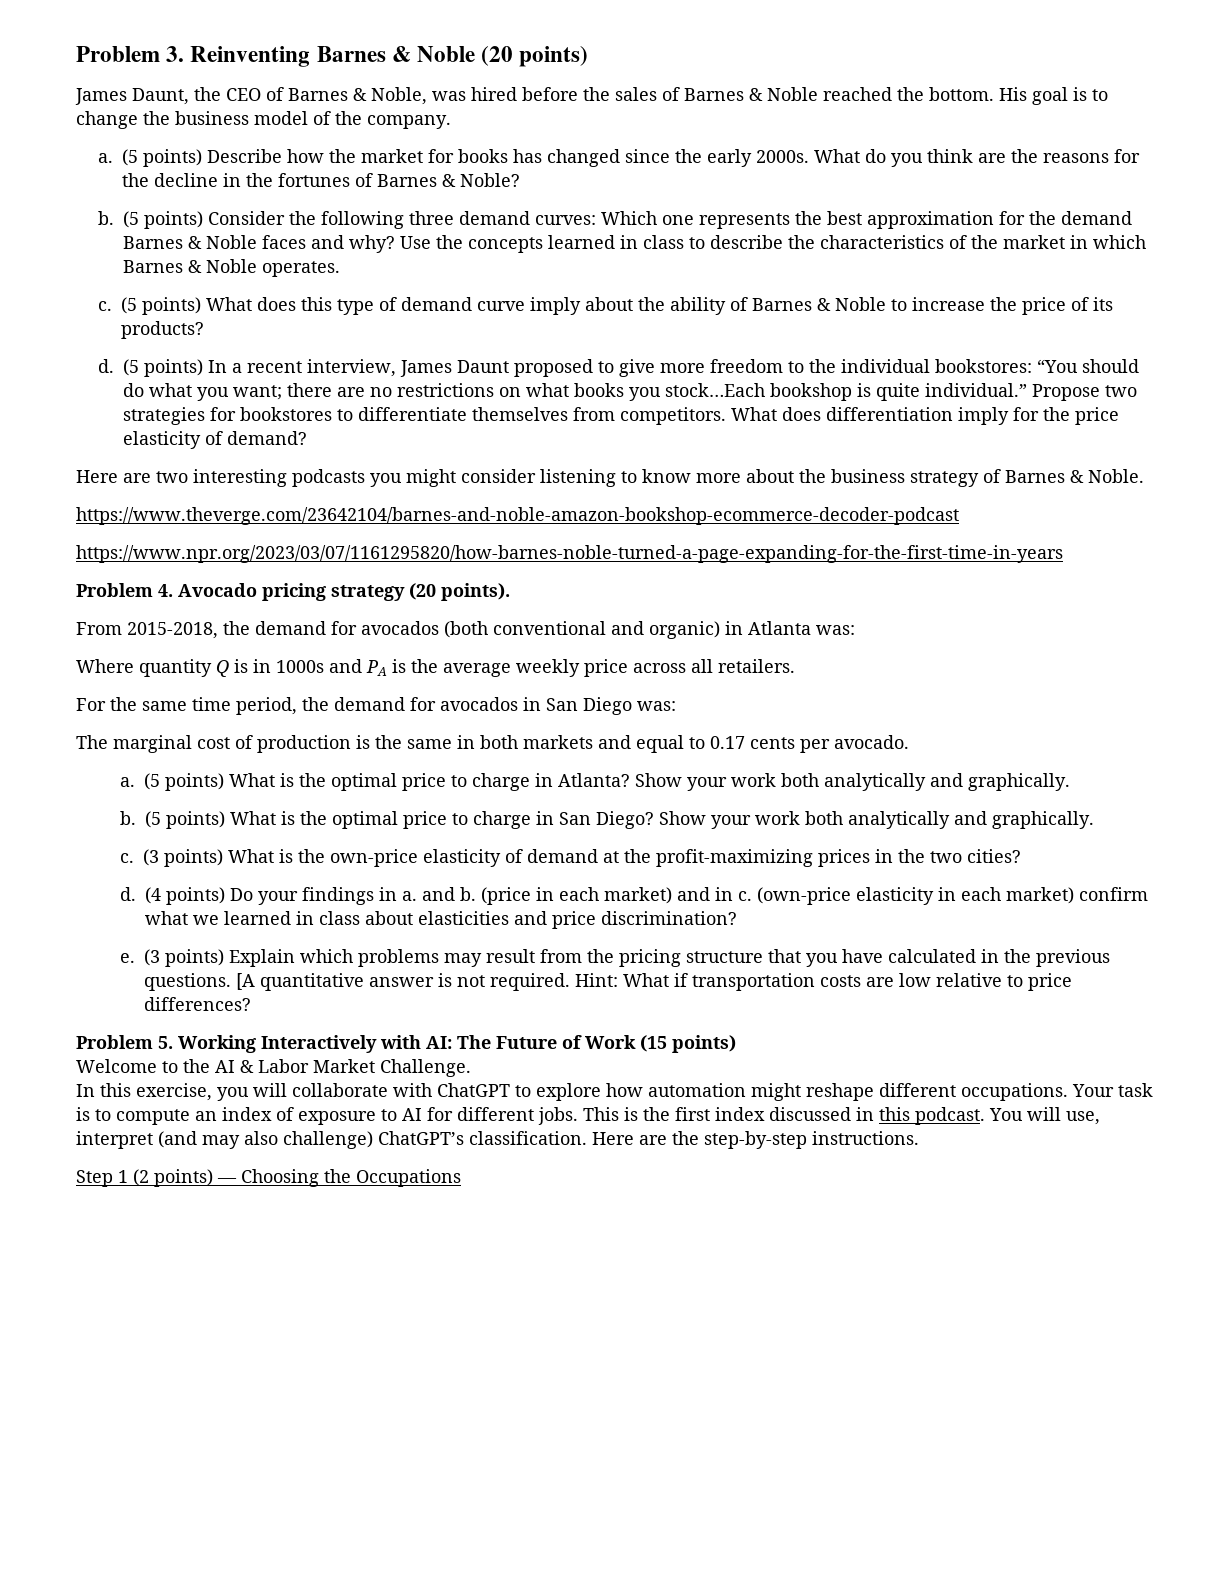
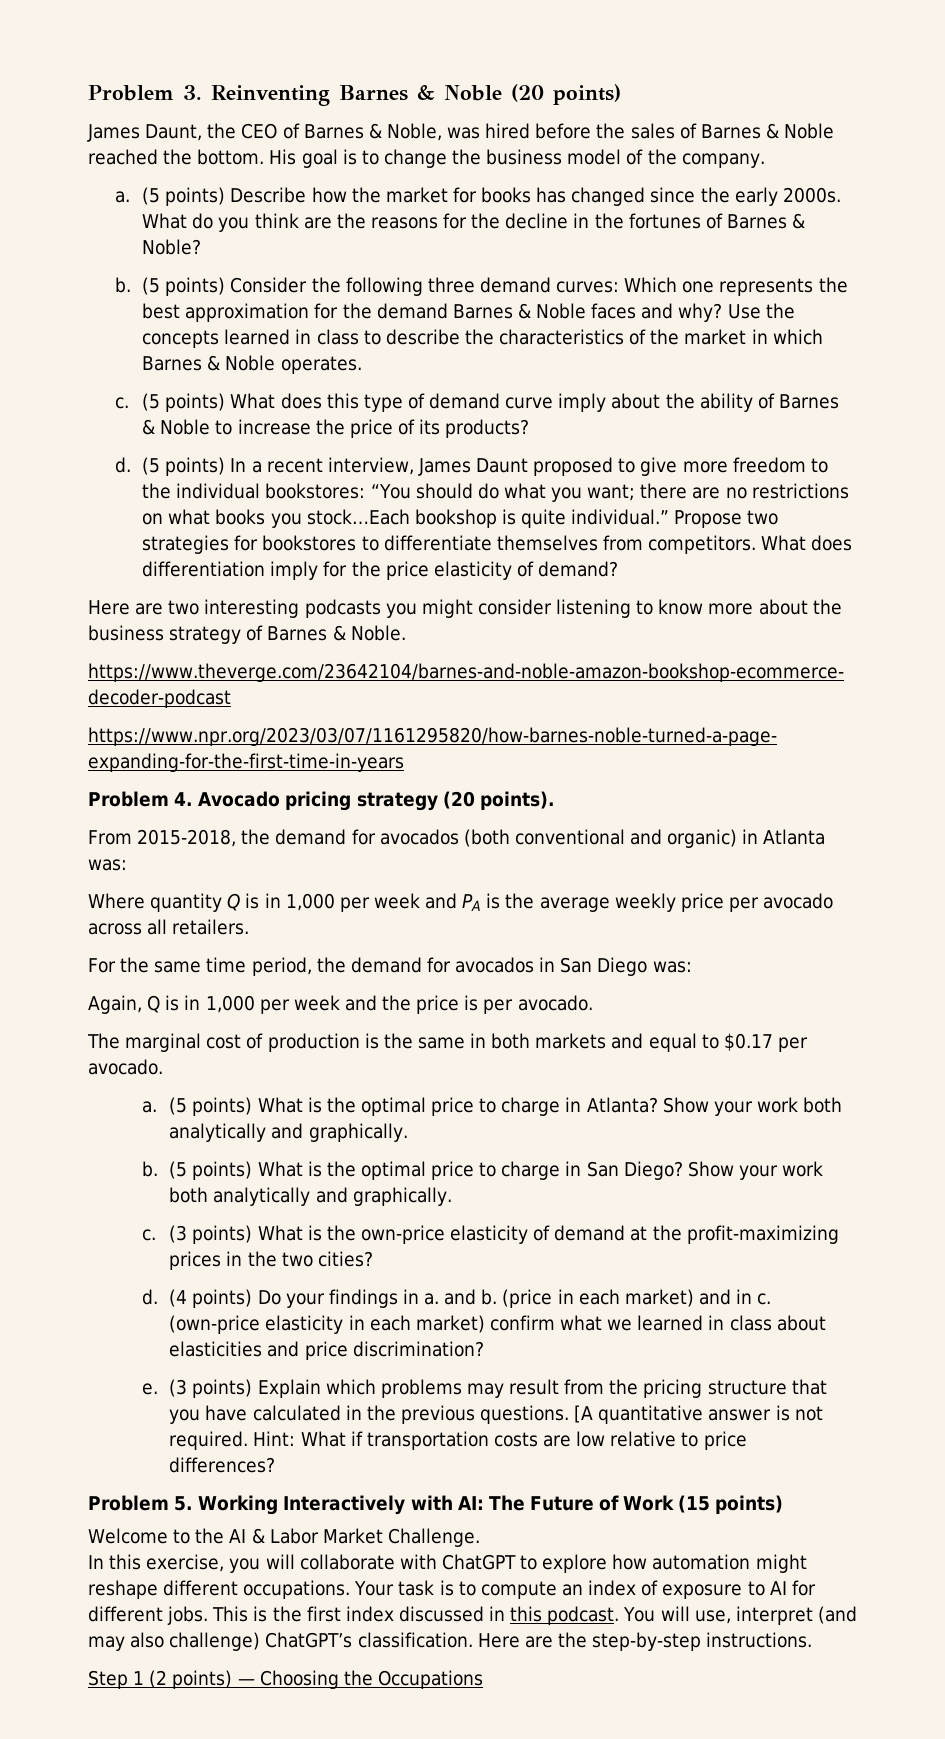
[276,660,324,673] 1000s -> [285,893,420,912] 1,000 per week
(628, 668) none -> [728,893,834,912] per avocado
(676, 706) none -> [88,995,593,1014] // Again, Q is in 1,000 per week and the price is per avocado.
[710,736,795,749] 0.17 cents -> [723,1033,773,1051] $0.17

